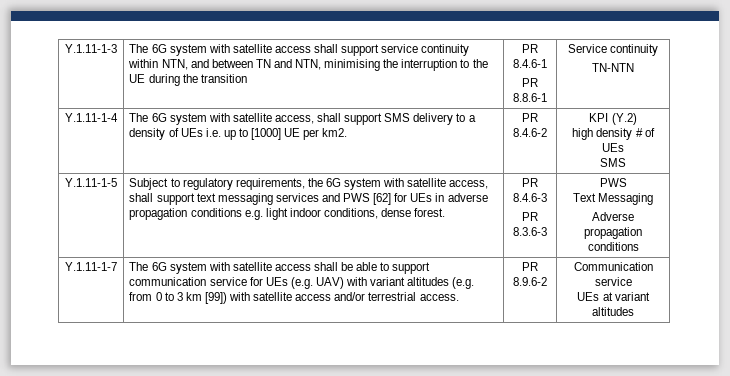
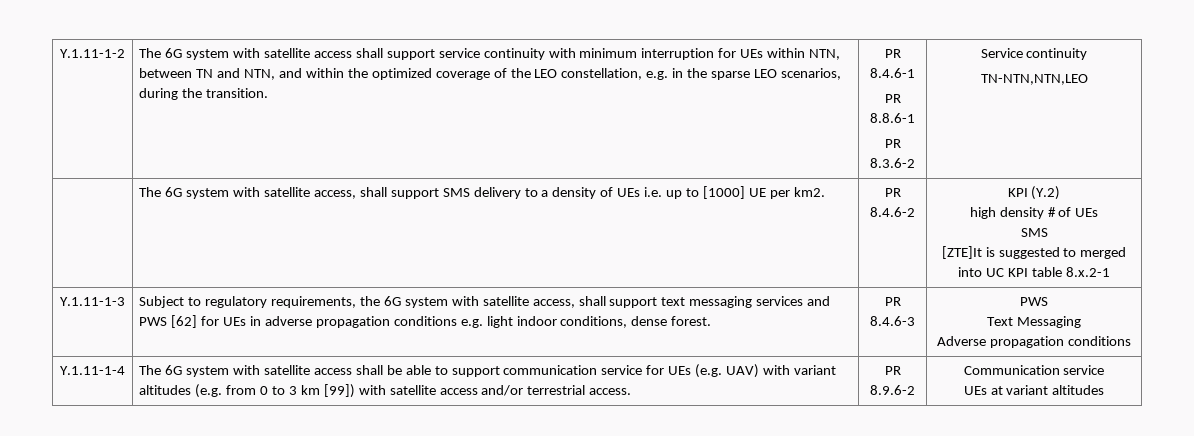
[65,44,117,53] Y.1.11-1-3 -> [60,49,125,58] Y.1.11-1-2
(470, 50) none -> [548,48,764,60] with minimum interruption for UEs
[190,59,209,68] and -> (841, 54) none
[324,59,488,71] [129,74,146,83] minimising the interruption to the UE -> [279,68,841,80] and within the optimized coverage of the LEO constellation, e.g. in the sparse LEO scenarios,
[200,74,247,83] transition -> [206,88,269,98] transition.
(547, 97) none -> [884,139,901,148] [870,158,915,168] // PR 8.3.6-2
[592,63,634,72] [65,113,118,122] TN-NTN // Y.1.11-1-4 -> [980,74,1088,85] TN-NTN,NTN,LEO //
[65,178,117,187] // Y.1.11-1-5 -> [941,246,1127,259] [958,267,1110,277] [60,297,125,306] // [ZTE]It is suggested to merged into UC KPI table 8.x.2-1 // Y.1.11-1-3
[522,212,538,221] [513,227,547,236] // PR 8.3.6-3 -> (915, 321) none
[65,262,117,271] Y.1.11-1-7 -> [60,366,125,375] Y.1.11-1-4

